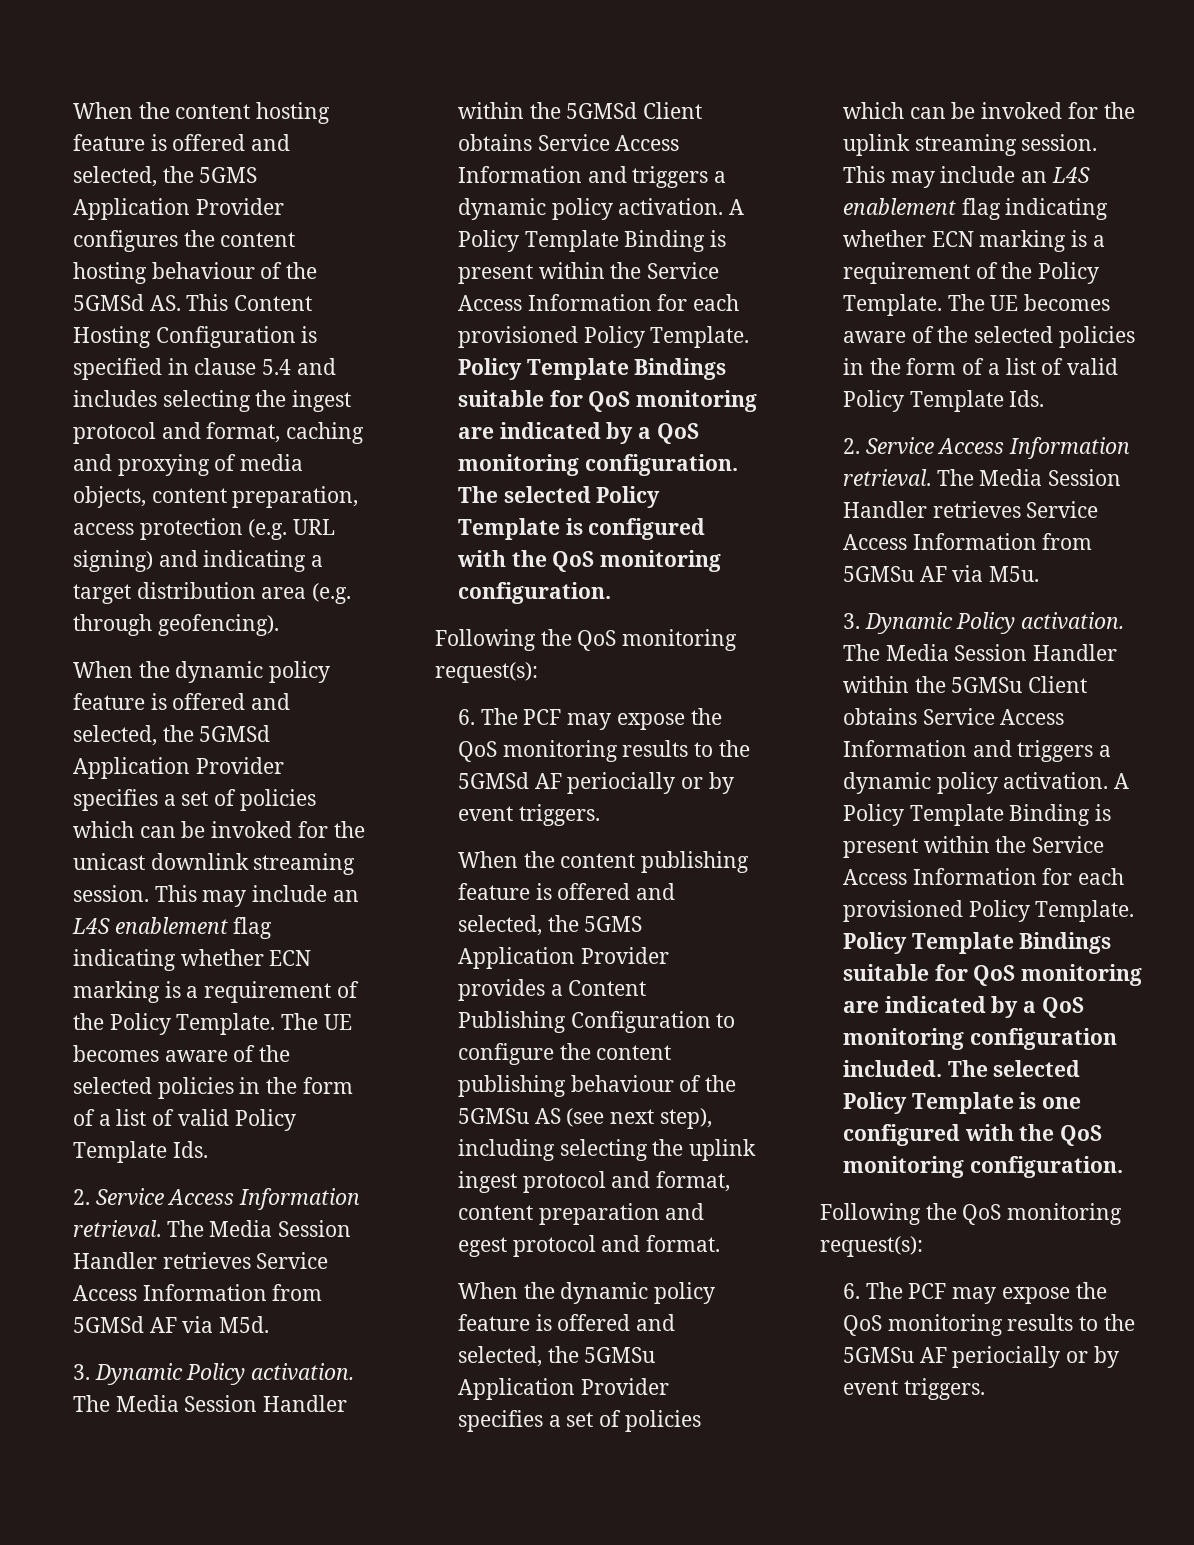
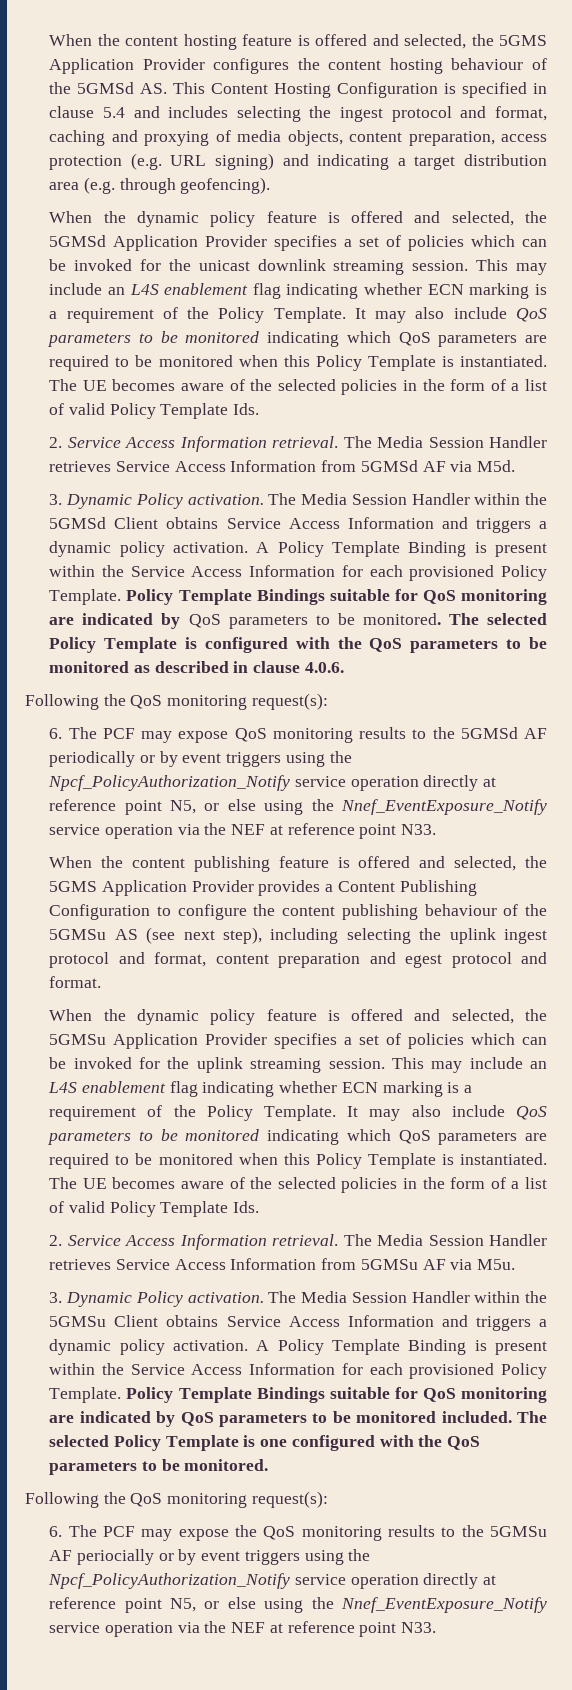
(276, 1024) none -> [354,307,547,323] [47,331,547,347] [49,355,547,371] It may also include QoS parameters to be monitored indicating which QoS parameters are required to be monitored when this Policy Template is instantiated.
[638,423,699,444] [458,454,738,476] a QoS monitoring configuration. -> [188,613,441,629] QoS parameters to be monitored.
[600,550,722,572] [458,582,612,604] monitoring configuration. -> [410,637,547,653] [49,661,344,673] parameters to be monitored as described in clause 4.0.6.
[690,708,722,725] the -> (229, 737) none
[567,772,734,794] [458,804,600,826] periocially or by event triggers. -> [49,751,352,767] [48,775,497,791] [49,799,547,815] [49,823,437,839] periodically or by event triggers using the Npcf_PolicyAuthorization_Notify service operation directly at reference point N5, or else using the Nnef_EventExposure_Notify service operation via the NEF at reference point N33.
(943, 305) none -> [347,1105,548,1121] [47,1129,547,1145] [49,1153,547,1169] It may also include QoS parameters to be monitored indicating which QoS parameters are required to be monitored when this Policy Template is instantiated.
[1023,997,1084,1018] [843,1028,1117,1050] a QoS monitoring configuration -> [180,1411,437,1427] QoS parameters to be monitored
[843,1156,1123,1178] monitoring configuration. -> [49,1459,269,1475] parameters to be monitored.
[903,1378,985,1400] triggers. -> [244,1549,371,1565] [48,1573,497,1589] [49,1597,547,1613] [49,1621,437,1637] triggers using the Npcf_PolicyAuthorization_Notify service operation directly at reference point N5, or else using the Nnef_EventExposure_Notify service operation via the NEF at reference point N33.

